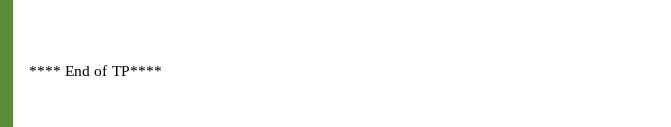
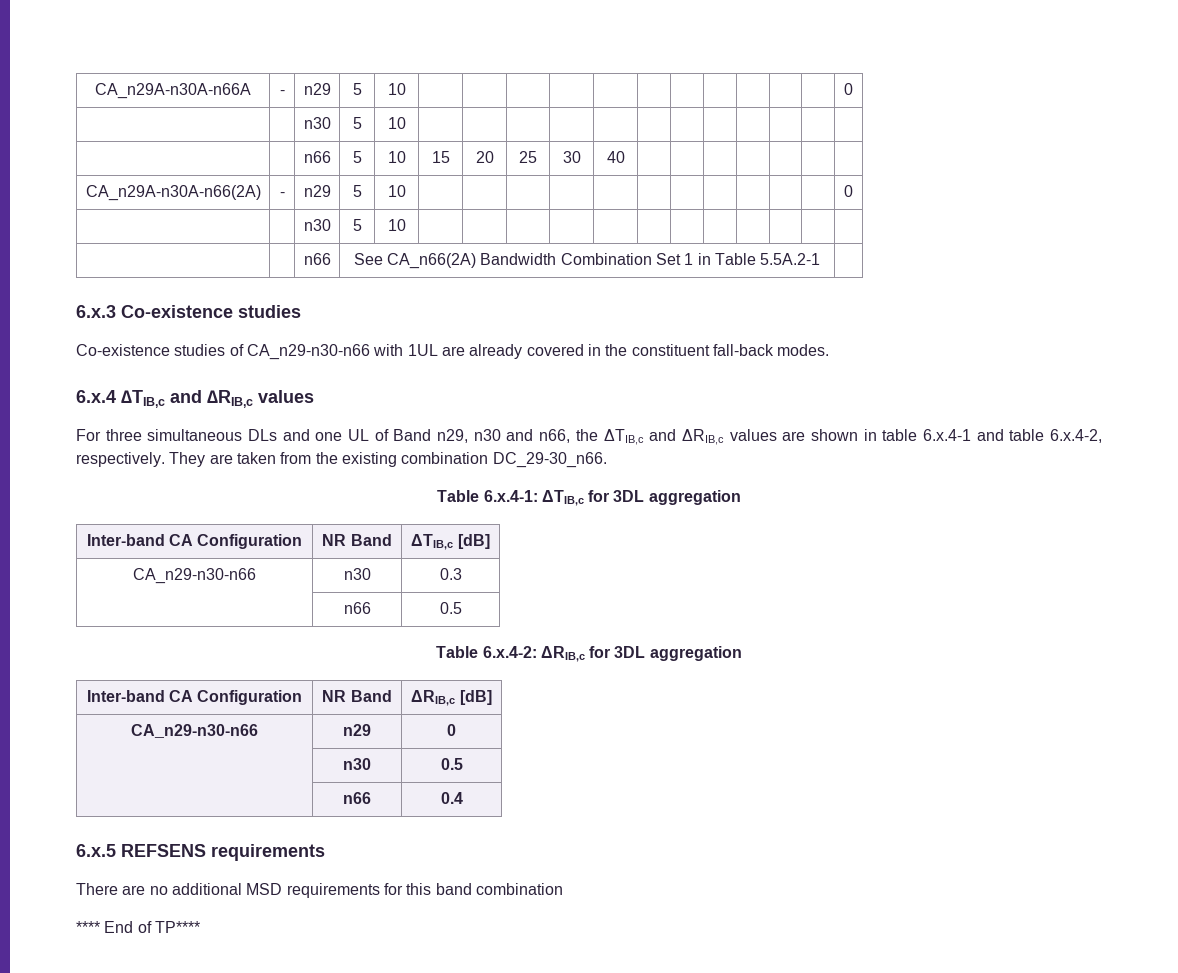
(29, 71) none -> [95,83,251,99] [279,90,285,95] [303,83,331,95] [352,83,362,95] [387,83,406,95] [844,83,853,95] [303,117,331,129] [352,117,362,129] [387,117,406,129] [303,151,331,163] [352,151,362,163] [387,151,406,163] [431,151,450,163] [475,151,494,163] [519,151,537,163] [562,151,581,163] [606,151,625,163] [85,185,261,201] [279,192,285,197] [303,185,331,197] [352,185,362,197] [387,185,406,197] [844,185,853,197] [303,219,331,231] [352,219,362,231] [387,219,406,231] [303,253,331,265] [353,253,821,269] [76,305,301,318] [76,344,830,360] [76,390,314,408] [76,429,1102,445] [76,452,607,468] [437,490,741,506] [86,534,303,549] [322,534,392,546] [411,534,490,550] [133,568,256,584] [343,568,371,580] [439,568,462,580] [343,602,371,614] [439,602,462,614] [436,646,742,662] [86,690,303,705] [322,690,392,702] [411,690,492,706] [131,724,258,738] [343,724,371,736] [447,724,456,736] [343,758,371,770] [440,758,463,770] [343,792,371,804] [440,792,463,804] [76,844,325,861] [76,883,563,898] CA_n29A-n30A-n66A | - | n29 | 5 | 10 | | | | | | | | | | | | 0 // | | n30 | 5 | 10 | | | | | | | | | | | | // | | n66 | 5 | 10 | 15 | 20 | 25 | 30 | 40 | | | | | | | // CA_n29A-n30A-n66(2A) | - | n29 | 5 | 10 | | | | | | | | | | | | 0 // | | n30 | 5 | 10 | | | | | | | | | | | | // | | n66 | See CA_n66(2A) Bandwidth Combination Set 1 in Table 5.5A.2-1 | // 6.x.3 Co-existence studies // Co-existence studies of CA_n29-n30-n66 with 1UL are already covered in the constituent fall-back modes. // 6.x.4 ∆TIB,c and ∆RIB,c values // For three simultaneous DLs and one UL of Band n29, n30 and n66, the ΔTIB,c and ΔRIB,c values are shown in table 6.x.4-1 and table 6.x.4-2, respectively. They are taken from the existing combination DC_29-30_n66. // Table 6.x.4-1: ΔTIB,c for 3DL aggregation // Inter-band CA Configuration | NR Band | ΔTIB,c [dB] // CA_n29-n30-n66 | n30 | 0.3 // | n66 | 0.5 // Table 6.x.4-2: ΔRIB,c for 3DL aggregation // Inter-band CA Configuration | NR Band | ΔRIB,c [dB] // CA_n29-n30-n66 | n29 | 0 // | n30 | 0.5 // | n66 | 0.4 // 6.x.5 REFSENS requirements // There are no additional MSD requirements for this band combination //

